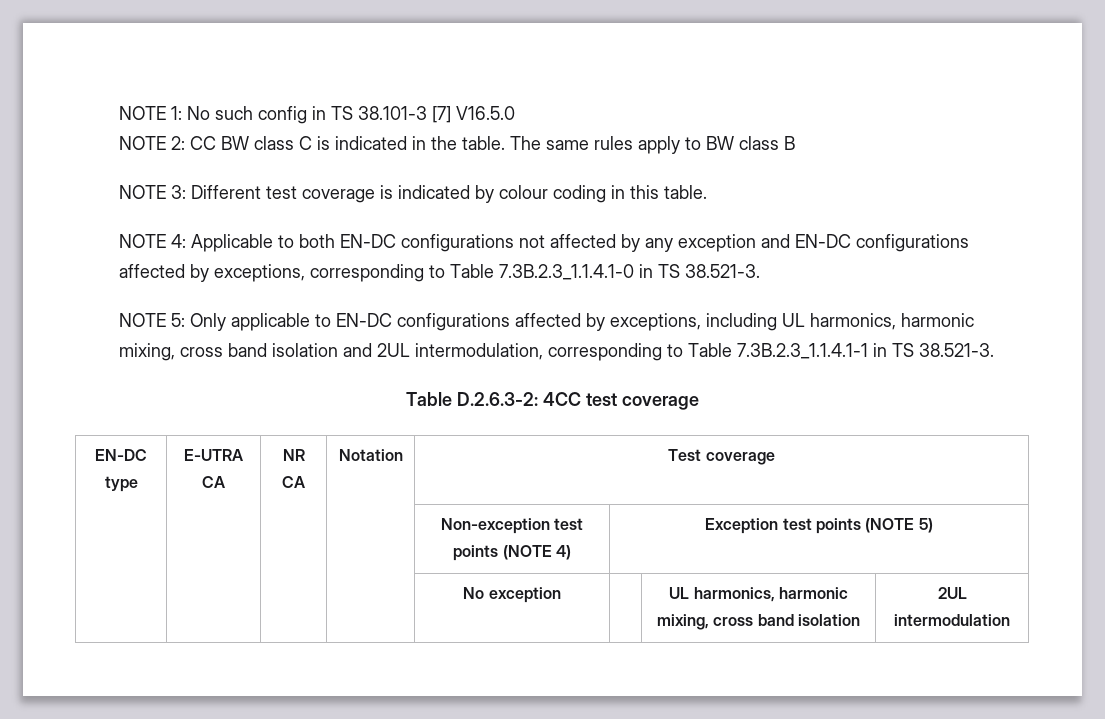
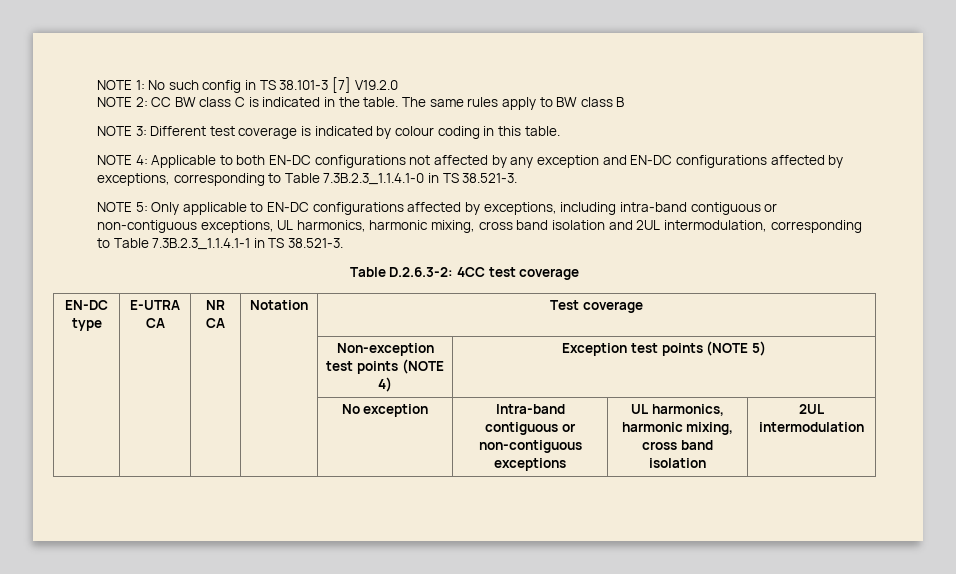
[455,106,515,120] V16.5.0 -> [354,80,398,90] V19.2.0
(777, 322) none -> [619,202,778,215] [96,220,274,233] intra-band contiguous or non-contiguous exceptions,
(561, 595) none -> [495,404,565,414] [485,422,576,435] [478,440,582,453] [494,458,566,471] Intra-band contiguous or non-contiguous exceptions

